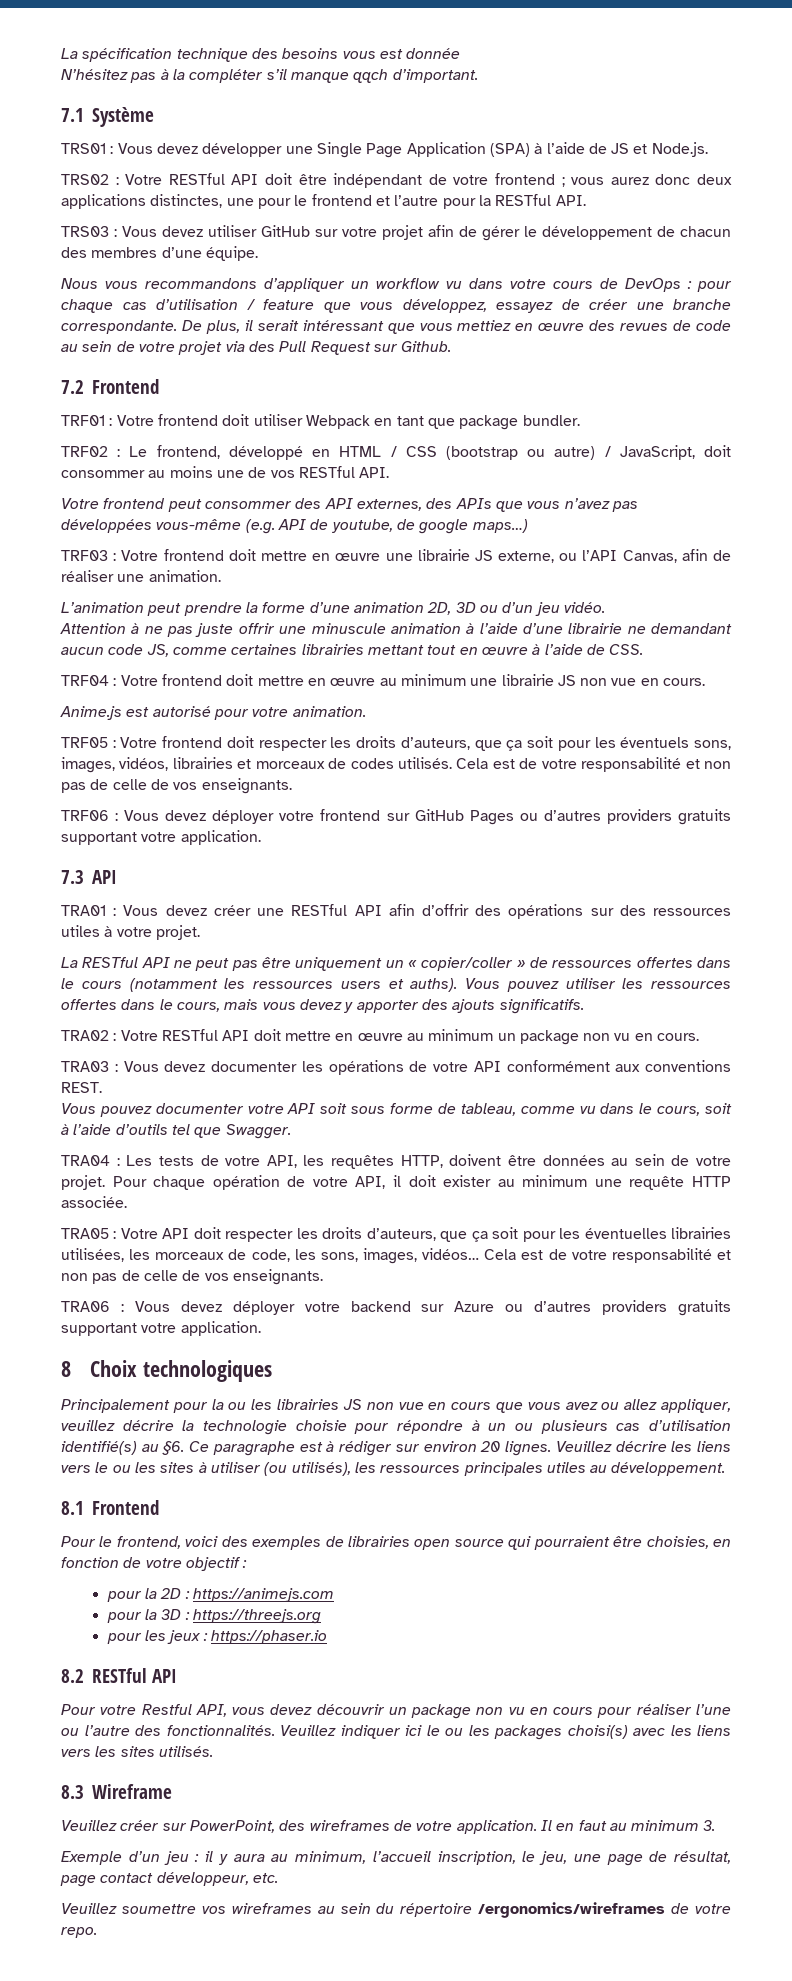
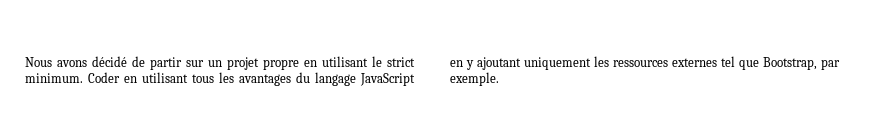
[61,48,461,62] [61,69,478,83] [61,107,154,127] [61,142,708,158] [61,173,733,188] [61,194,586,209] [61,225,731,241] [61,246,258,261] [61,278,732,292] [61,299,731,313] [61,320,732,334] [61,341,452,355] [61,379,159,394] [61,414,580,430] [61,445,731,460] [61,466,390,478] [61,498,638,512] [61,519,528,534] [61,549,731,563] [61,570,221,582] [61,602,605,616] [60,623,732,637] [61,644,644,657] [61,674,706,686] [60,706,366,720] [61,736,732,751] [61,757,732,773] [61,778,292,794] [61,809,732,825] [61,830,261,845] [61,870,117,884] [61,904,731,919] [61,925,200,940] [61,957,731,971] [61,978,731,992] [61,999,584,1014] [61,1029,700,1045] [61,1060,731,1075] [61,1082,102,1093] [61,1103,733,1117] [61,1124,291,1139] [61,1154,731,1169] [61,1175,731,1190] [61,1196,127,1208] [61,1227,732,1242] [61,1248,731,1264] [61,1269,323,1285] [61,1300,731,1316] [61,1321,261,1336] [61,1360,272,1382] [61,1399,731,1413] [61,1420,732,1435] [61,1441,732,1456] [61,1462,726,1476] [61,1500,159,1515] [61,1536,732,1550] [61,1557,248,1571] [106,1588,334,1602] [106,1609,321,1624] [106,1630,327,1644] [61,1668,178,1683] [61,1704,731,1719] [61,1725,731,1740] [61,1746,213,1757] [61,1784,172,1799] [61,1820,716,1834] [61,1851,731,1866] [60,1872,278,1887] [61,1902,732,1918] [61,1927,97,1938] La spécification technique des besoins vous est donnée // N’hésitez pas à la compléter s’il manque qqch d’important. // 7.1 Système // TRS01 : Vous devez développer une Single Page Application (SPA) à l’aide de JS et Node.js. // TRS02 : Votre RESTful API doit être indépendant de votre frontend ; vous aurez donc deux applications distinctes, une pour le frontend et l’autre pour la RESTful API. // TRS03 : Vous devez utiliser GitHub sur votre projet afin de gérer le développement de chacun des membres d’une équipe. // Nous vous recommandons d’appliquer un workflow vu dans votre cours de DevOps : pour chaque cas d’utilisation / feature que vous développez, essayez de créer une branche correspondante. De plus, il serait intéressant que vous mettiez en œuvre des revues de code au sein de votre projet via des Pull Request sur Github. // 7.2 Frontend // TRF01 : Votre frontend doit utiliser Webpack en tant que package bundler. // TRF02 : Le frontend, développé en HTML / CSS (bootstrap ou autre) / JavaScript, doit consommer au moins une de vos RESTful API. // Votre frontend peut consommer des API externes, des APIs que vous n’avez pas développées vous-même (e.g. API de youtube, de google maps…) // TRF03 : Votre frontend doit mettre en œuvre une librairie JS externe, ou l’API Canvas, afin de réaliser une animation. // L’animation peut prendre la forme d’une animation 2D, 3D ou d’un jeu vidéo. // Attention à ne pas juste offrir une minuscule animation à l’aide d’une librairie ne demandant aucun code JS, comme certaines librairies mettant tout en œuvre à l’aide de CSS. // TRF04 : Votre frontend doit mettre en œuvre au minimum une librairie JS non vue en cours. // Anime.js est autorisé pour votre animation. // TRF05 : Votre frontend doit respecter les droits d’auteurs, que ça soit pour les éventuels sons, images, vidéos, librairies et morceaux de codes utilisés. Cela est de votre responsabilité et non pas de celle de vos enseignants. // TRF06 : Vous devez déployer votre frontend sur GitHub Pages ou d’autres providers gratuits supportant votre application. // 7.3 API // TRA01 : Vous devez créer une RESTful API afin d’offrir des opérations sur des ressources utiles à votre projet. // La RESTful API ne peut pas être uniquement un « copier/coller » de ressources offertes dans le cours (notamment les ressources users et auths). Vous pouvez utiliser les ressources offertes dans le cours, mais vous devez y apporter des ajouts significatifs. // TRA02 : Votre RESTful API doit mettre en œuvre au minimum un package non vu en cours. // TRA03 : Vous devez documenter les opérations de votre API conformément aux conventions REST. // Vous pouvez documenter votre API soit sous forme de tableau, comme vu dans le cours, soit à l’aide d’outils tel que Swagger. // TRA04 : Les tests de votre API, les requêtes HTTP, doivent être données au sein de votre projet. Pour chaque opération de votre API, il doit exister au minimum une requête HTTP associée. // TRA05 : Votre API doit respecter les droits d’auteurs, que ça soit pour les éventuelles librairies utilisées, les morceaux de code, les sons, images, vidéos… Cela est de votre responsabilité et non pas de celle de vos enseignants. // TRA06 : Vous devez déployer votre backend sur Azure ou d’autres providers gratuits supportant votre application. // 8 Choix technologiques // Principalement pour la ou les librairies JS non vue en cours que vous avez ou allez appliquer, veuillez décrire la technologie choisie pour répondre à un ou plusieurs cas d’utilisation identifié(s) au §6. Ce paragraphe est à rédiger sur environ 20 lignes. Veuillez décrire les liens vers le ou les sites à utiliser (ou utilisés), les ressources principales utiles au développement. // 8.1 Frontend // Pour le frontend, voici des exemples de librairies open source qui pourraient être choisies, en fonction de votre objectif : // pour la 2D : https://animejs.com // pour la 3D : https://threejs.org // pour les jeux : https://phaser.io // 8.2 RESTful API // Pour votre Restful API, vous devez découvrir un package non vu en cours pour réaliser l’une ou l’autre des fonctionnalités. Veuillez indiquer ici le ou les packages choisi(s) avec les liens vers les sites utilisés. // 8.3 Wireframe // Veuillez créer sur PowerPoint, des wireframes de votre application. Il en faut au minimum 3. // Exemple d’un jeu : il y aura au minimum, l’accueil inscription, le jeu, une page de résultat, page contact développeur, etc. // Veuillez soumettre vos wireframes au sein du répertoire /ergonomics/wireframes de votre repo. -> [25,56,415,70] [25,72,415,86] [450,56,840,70] [450,72,499,86] Nous avons décidé de partir sur un projet propre en utilisant le strict minimum. Coder en utilisant tous les avantages du langage JavaScript en y ajoutant uniquement les ressources externes tel que Bootstrap, par exemple.

